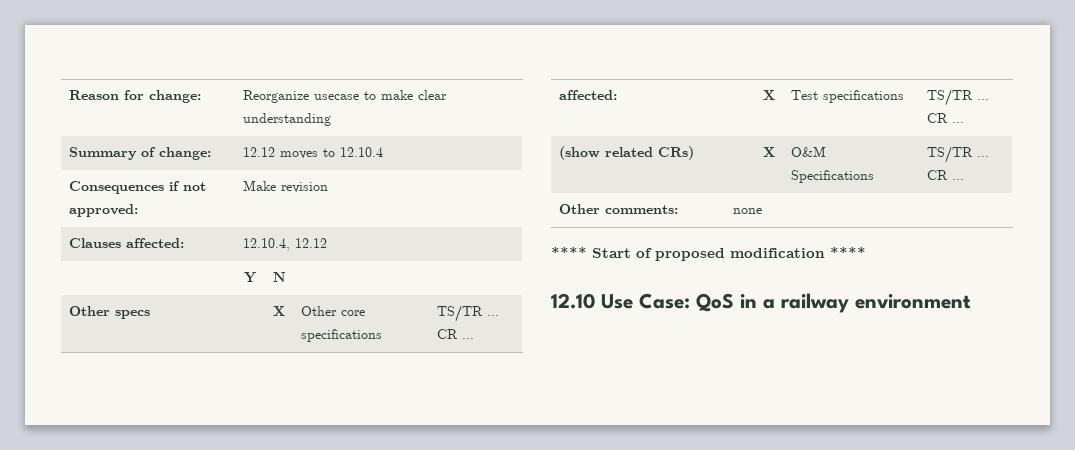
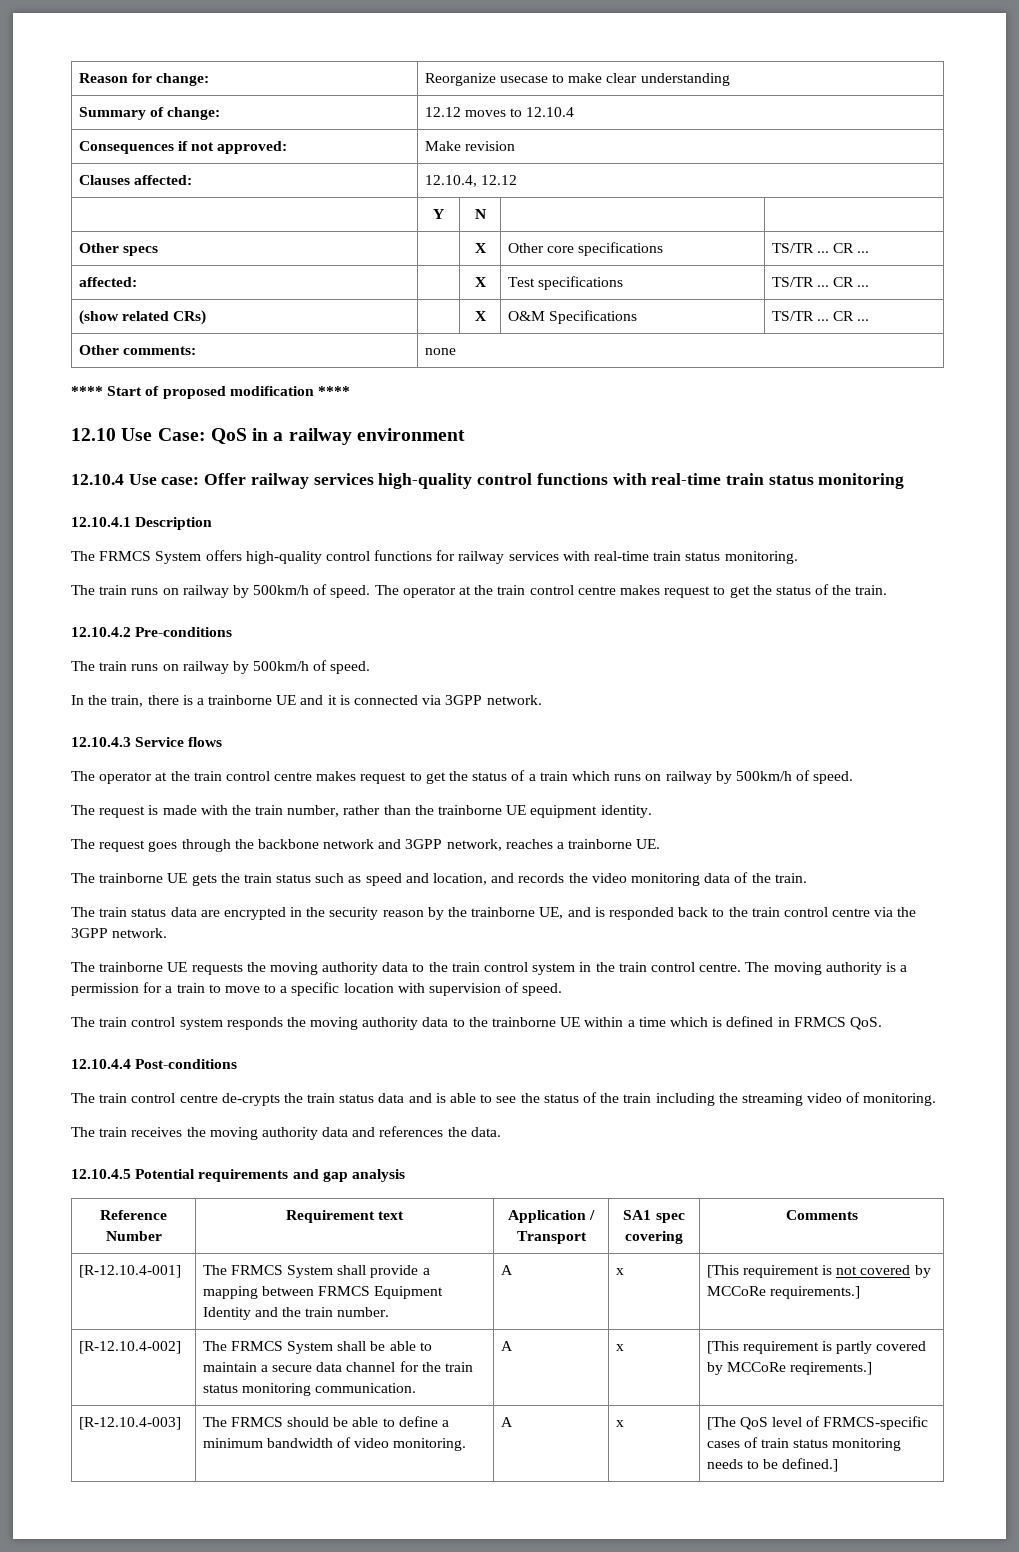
(971, 301) none -> [71,473,905,489] [71,517,213,530] [71,550,798,564] [71,584,888,598] [71,627,233,637] [71,660,371,674] [71,695,542,707] [71,737,223,747] [71,770,854,784] [71,805,652,818] [71,839,661,852] [71,872,807,886] [71,907,917,920] [71,928,168,938] [71,962,908,975] [71,982,563,996] [71,1016,882,1030] [71,1059,238,1069] [71,1092,937,1106] [71,1126,501,1140] [71,1169,405,1182] [100,1210,167,1220] [105,1231,162,1241] [285,1210,405,1223] [507,1210,596,1223] [516,1231,587,1244] [623,1210,685,1223] [625,1231,683,1244] [785,1210,858,1220] [78,1265,181,1278] [202,1265,430,1278] [202,1286,444,1299] [202,1307,390,1320] [500,1265,513,1275] [615,1268,624,1275] [706,1265,931,1278] [706,1286,860,1299] [78,1341,181,1354] [202,1341,432,1354] [202,1361,474,1372] [202,1383,417,1396] [500,1341,513,1351] [615,1344,624,1351] [706,1341,927,1354] [706,1362,873,1375] [78,1417,181,1430] [202,1416,450,1427] [202,1437,467,1451] [500,1417,513,1427] [615,1420,624,1427] [706,1416,929,1430] [706,1437,902,1451] [706,1458,839,1472] // 12.10.4 Use case: Offer railway services high-quality control functions with real-time train status monitoring // 12.10.4.1 Description // The FRMCS System offers high-quality control functions for railway services with real-time train status monitoring. // The train runs on railway by 500km/h of speed. The operator at the train control centre makes request to get the status of the train. // 12.10.4.2 Pre-conditions // The train runs on railway by 500km/h of speed. // In the train, there is a trainborne UE and it is connected via 3GPP network. // 12.10.4.3 Service flows // The operator at the train control centre makes request to get the status of a train which runs on railway by 500km/h of speed. // The request is made with the train number, rather than the trainborne UE equipment identity. // The request goes through the backbone network and 3GPP network, reaches a trainborne UE. // The trainborne UE gets the train status such as speed and location, and records the video monitoring data of the train. // The train status data are encrypted in the security reason by the trainborne UE, and is responded back to the train control centre via the 3GPP network. // The trainborne UE requests the moving authority data to the train control system in the train control centre. The moving authority is a permission for a train to move to a specific location with supervision of speed. // The train control system responds the moving authority data to the trainborne UE within a time which is defined in FRMCS QoS. // 12.10.4.4 Post-conditions // The train control centre de-crypts the train status data and is able to see the status of the train including the streaming video of monitoring. // The train receives the moving authority data and references the data. // 12.10.4.5 Potential requirements and gap analysis // Reference Number | Requirement text | Application / Transport | SA1 spec covering | Comments // [R-12.10.4-001] | The FRMCS System shall provide a mapping between FRMCS Equipment Identity and the train number. | A | x | [This requirement is not covered by MCCoRe requirements.] // [R-12.10.4-002] | The FRMCS System shall be able to maintain a secure data channel for the train status monitoring communication. | A | x | [This requirement is partly covered by MCCoRe reqirements.] // [R-12.10.4-003] | The FRMCS should be able to define a minimum bandwidth of video monitoring. | A | x | [The QoS level of FRMCS-specific cases of train status monitoring needs to be defined.]

